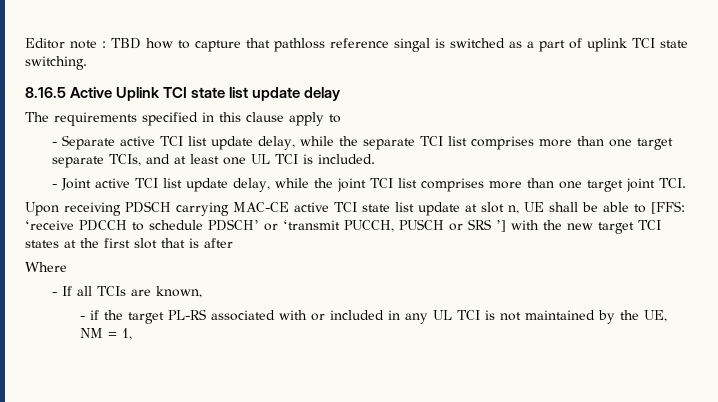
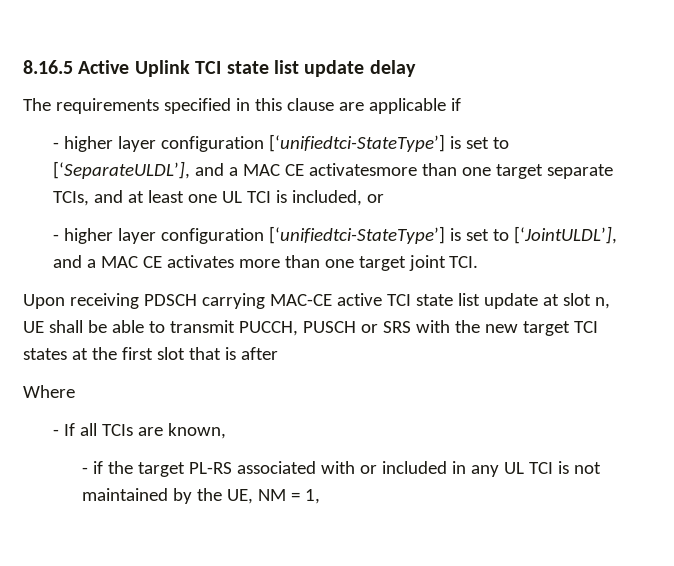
[25,38,688,52] [25,56,87,70] Editor note : TBD how to capture that pathloss reference singal is switched as a part of uplink TCI state switching. // -> (23, 67) none
[289,112,341,126] [52,135,573,150] apply to // - Separate active TCI list update delay, while the separate TCI list comprises more -> [338,98,461,114] [52,134,509,152] [52,161,417,179] are applicable if // - higher layer configuration [‘unifiedtci-StateType’] is set to [‘SeparateULDL’], and a MAC CE activatesmore
[318,154,376,164] [52,178,485,192] included. // - Joint active TCI list update delay, while the joint TCI list comprises -> [291,190,384,206] [52,226,617,244] [52,255,234,268] included, or // - higher layer configuration [‘unifiedtci-StateType’] is set to [‘JointULDL’], and a MAC CE activates
[651,201,685,214] [25,219,340,231] [FFS: ‘receive PDCCH to schedule PDSCH’ or ‘transmit -> [169,320,235,333] transmit
[496,220,506,232] ’] -> (411, 327) none

